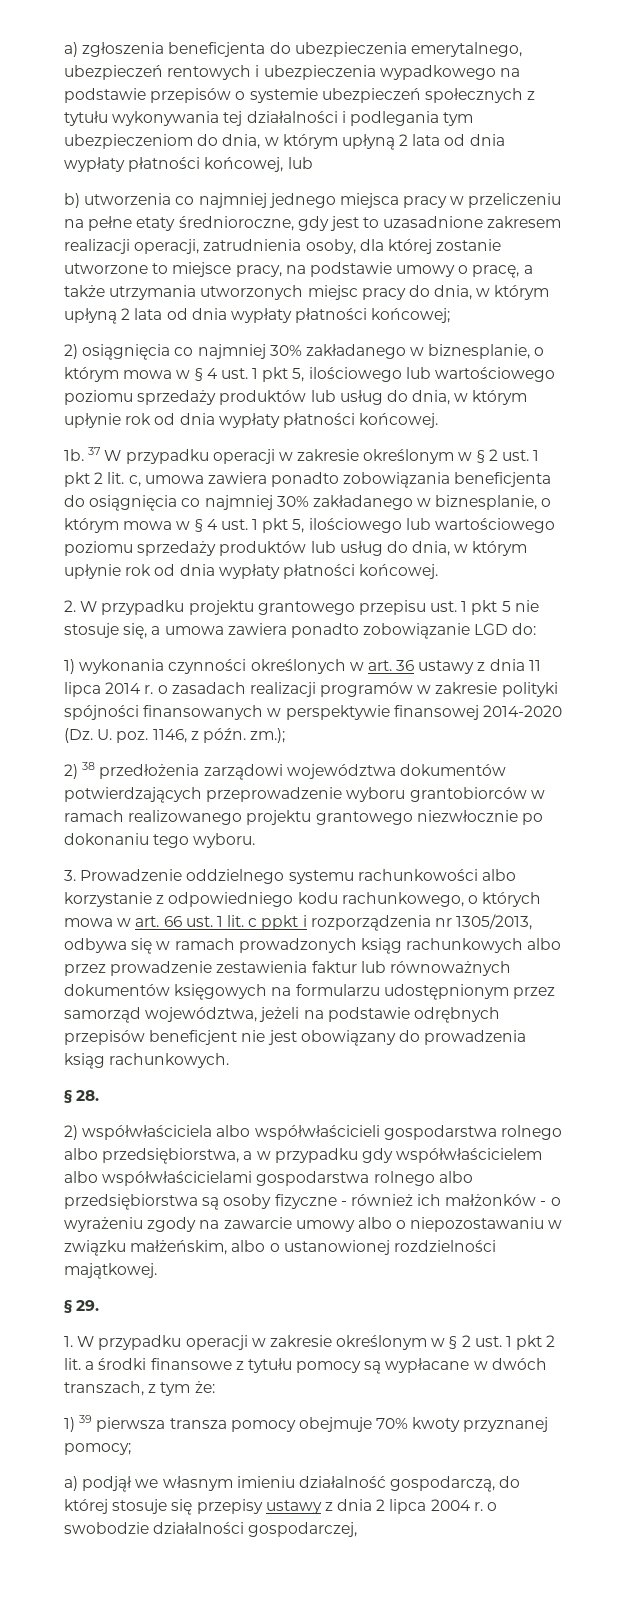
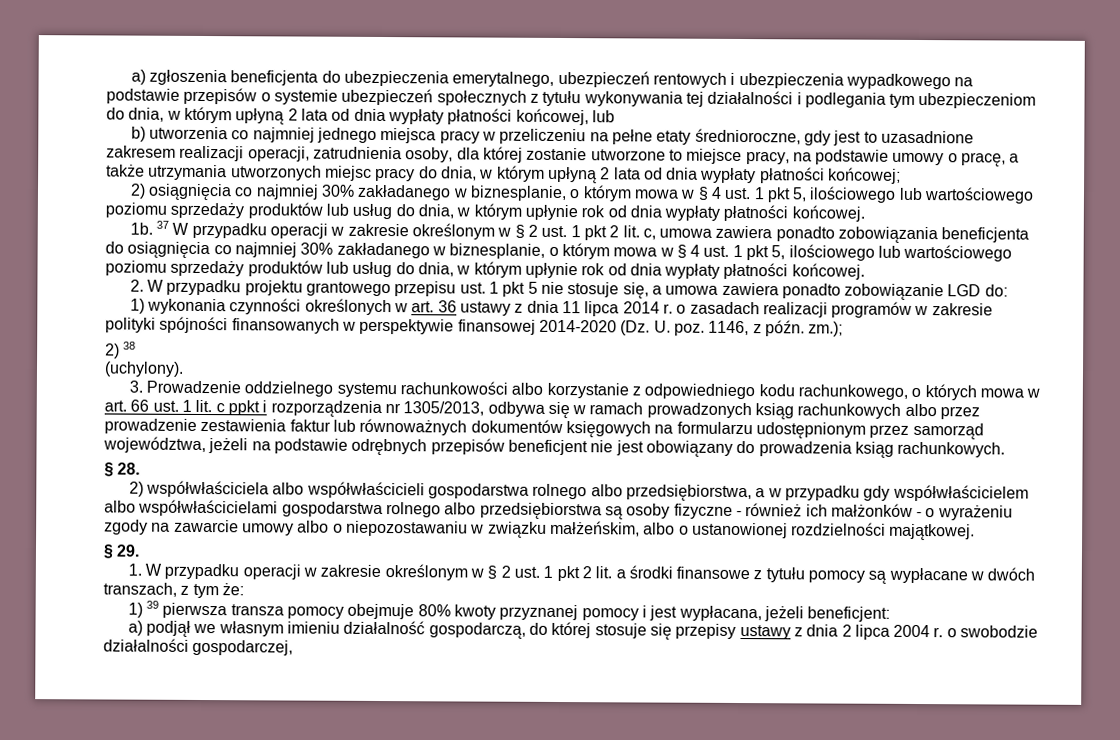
[99,764,506,780] [64,787,545,803] [64,810,543,825] [64,833,256,848] przedłożenia zarządowi województwa dokumentów potwierdzających przeprowadzenie wyboru grantobiorców w ramach realizowanego projektu grantowego niezwłocznie po dokonaniu tego wyboru. -> [104,361,184,377] // (uchylony).
[376,1418,409,1429] 70% -> [417,604,451,617] 80%
[64,1443,131,1455] pomocy; -> [581,605,891,622] pomocy i jest wypłacana, jeżeli beneficjent:

